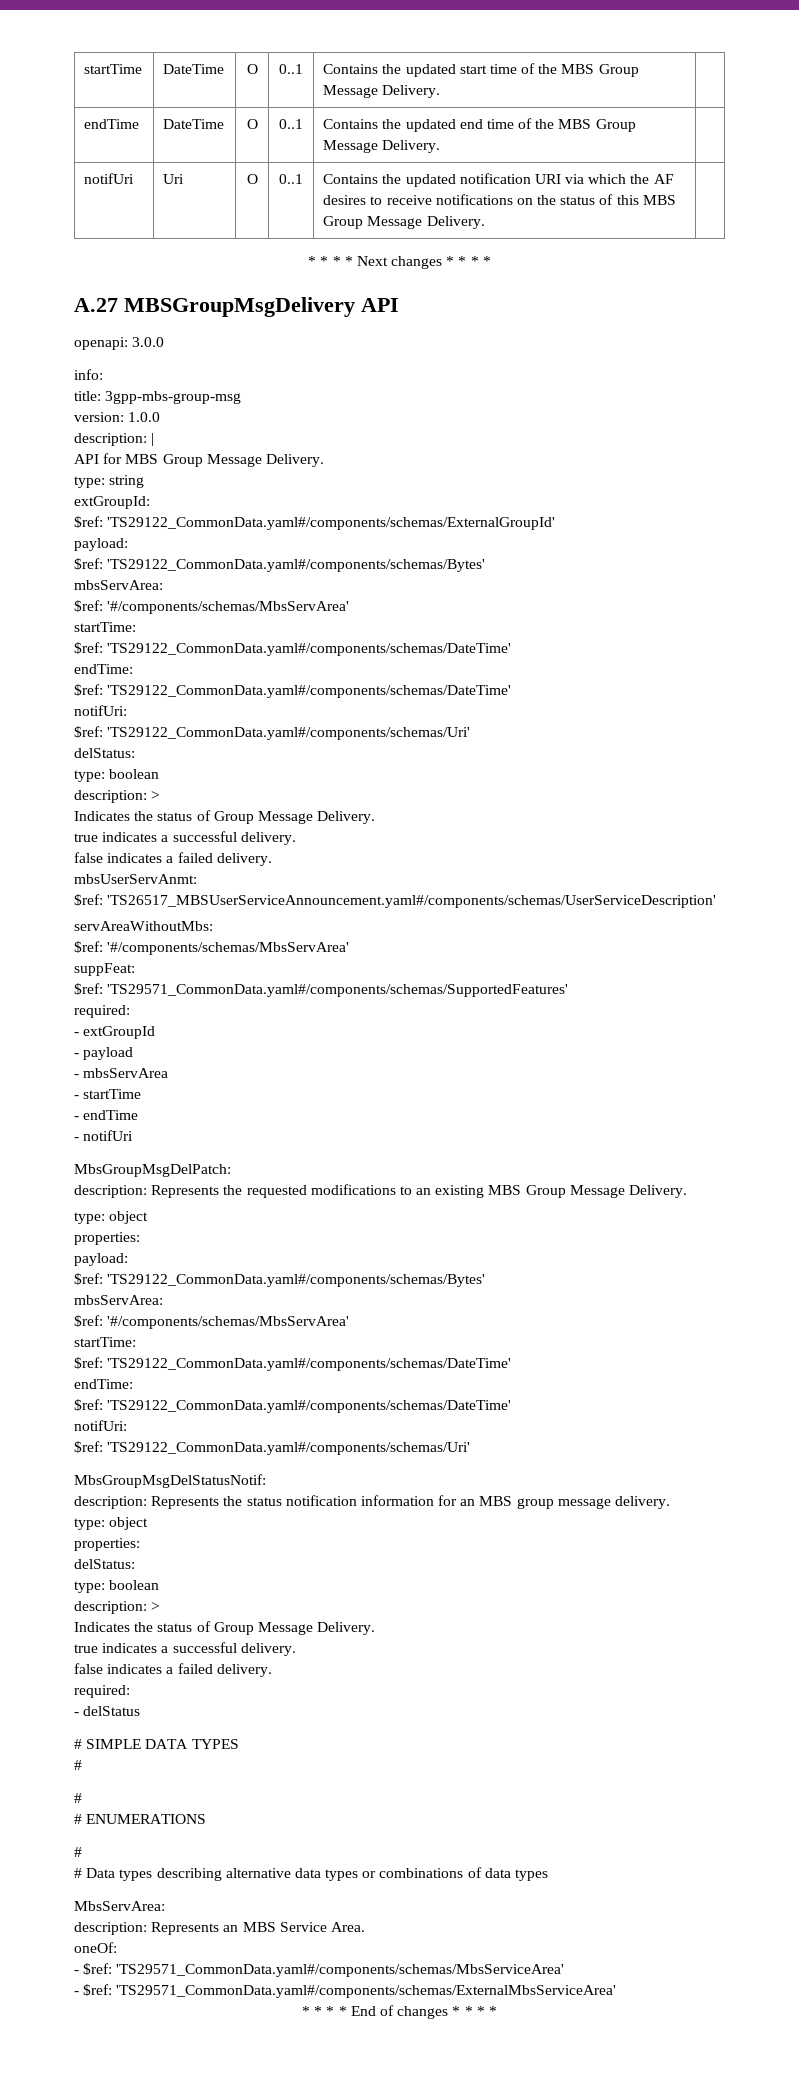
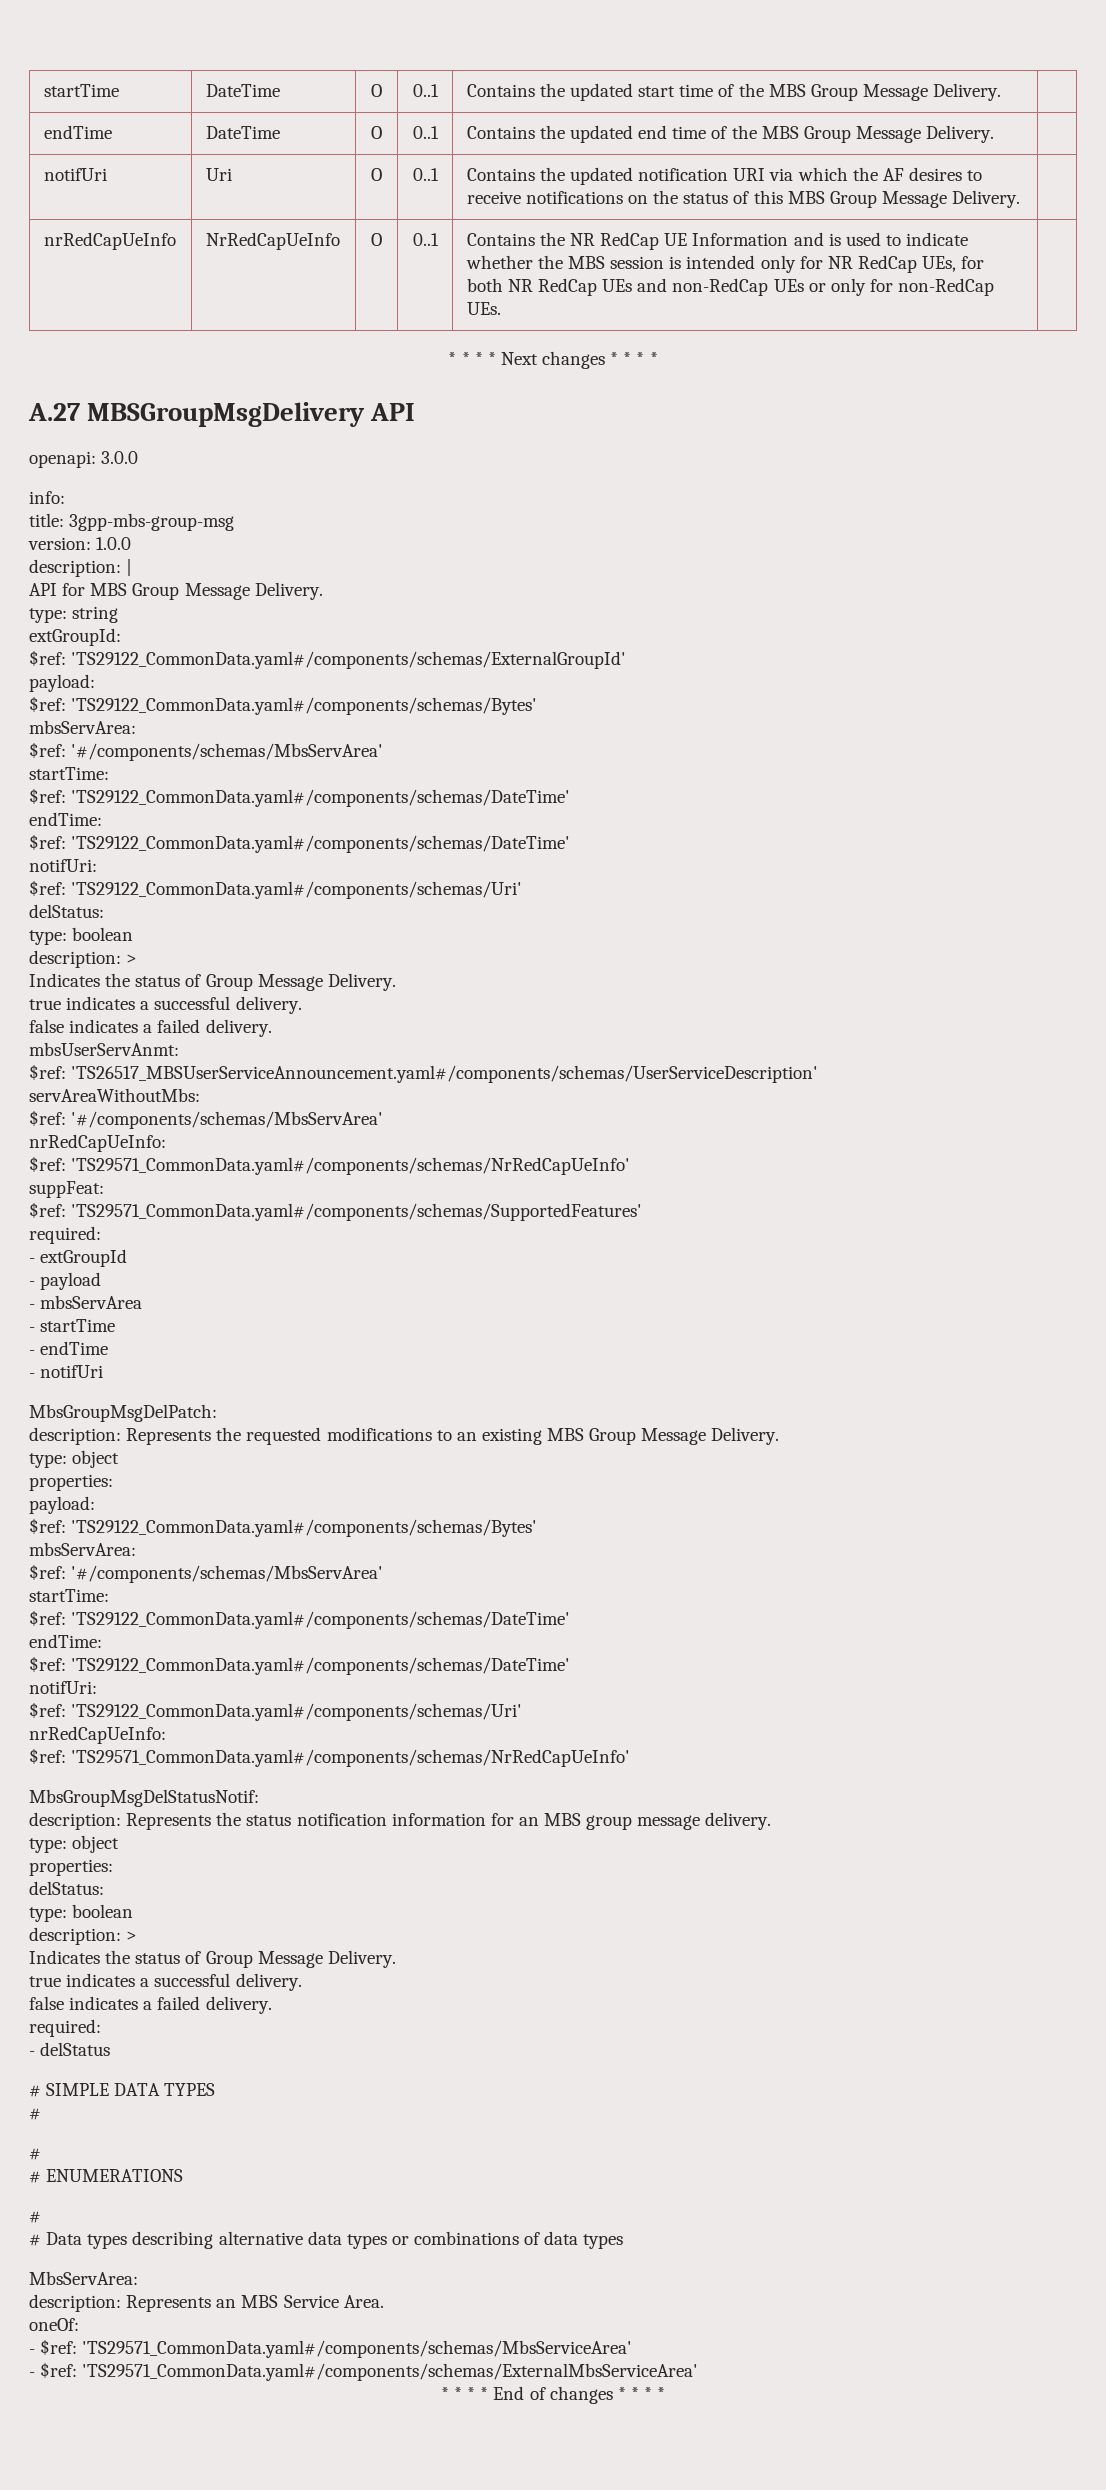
(485, 222) none -> [43,232,176,250] [205,232,340,250] [371,233,382,246] [412,233,439,246] [466,232,969,250] [465,255,985,273] [466,278,995,296] [466,302,501,315] // nrRedCapUeInfo | NrRedCapUeInfo | O | 0..1 | Contains the NR RedCap UE Information and is used to indicate whether the MBS session is intended only for NR RedCap UEs, for both NR RedCap UEs and non-RedCap UEs or only for non-RedCap UEs. |
(350, 948) none -> [29,1134,166,1152] [29,1156,631,1175] // nrRedCapUeInfo: // $ref: 'TS29571_CommonData.yaml#/components/schemas/NrRedCapUeInfo'
(471, 1448) none -> [29,1726,166,1744] [29,1748,631,1767] // nrRedCapUeInfo: // $ref: 'TS29571_CommonData.yaml#/components/schemas/NrRedCapUeInfo'

